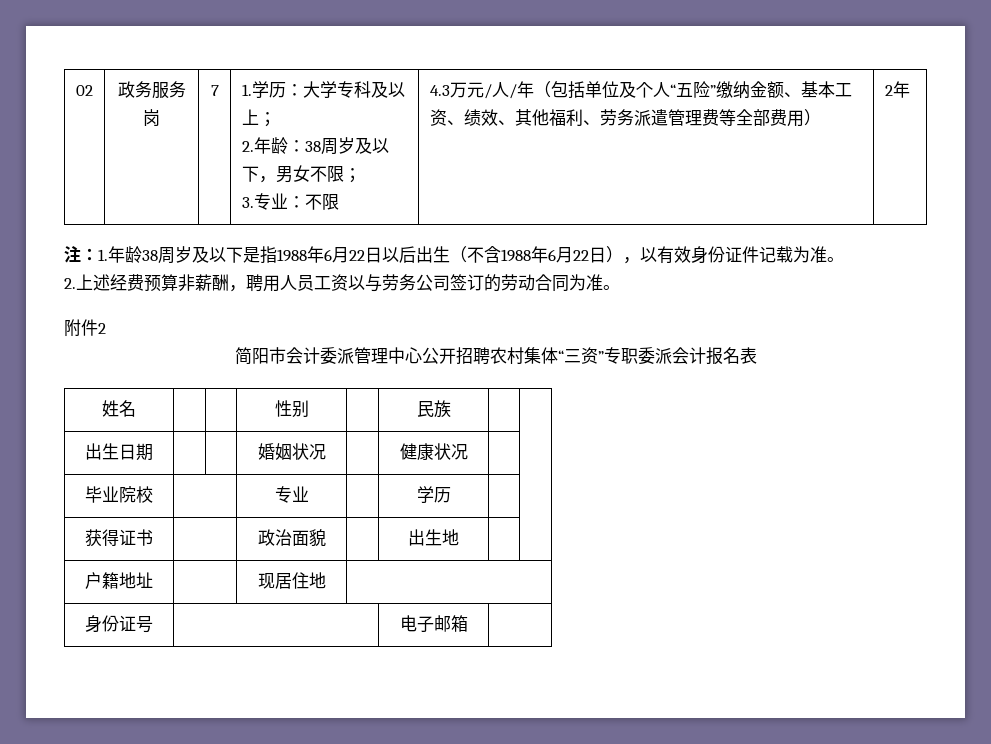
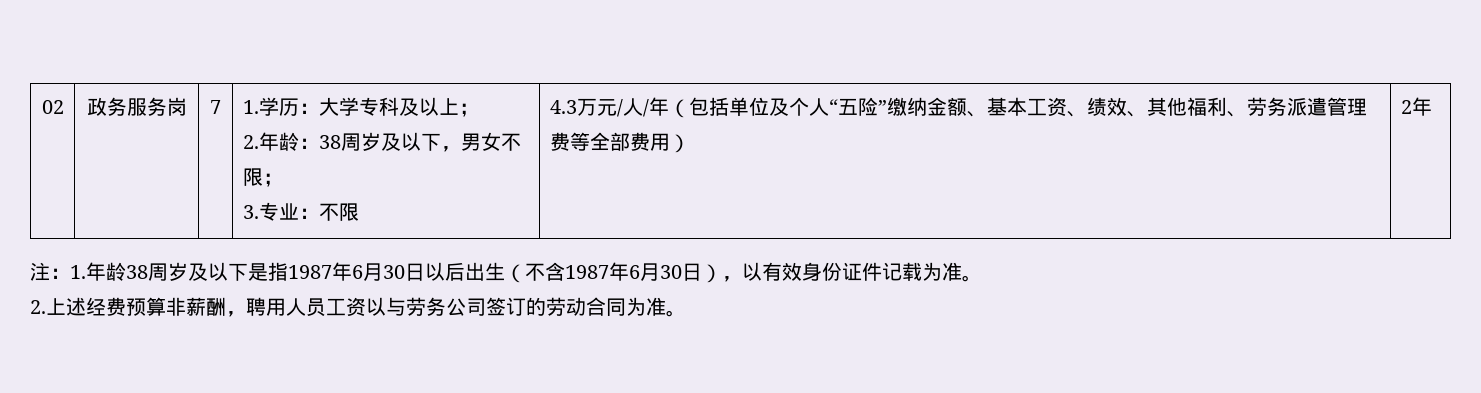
[277,246,365,263] 1988年6月22 -> [288,262,405,281] 1987年6月30
[501,246,589,263] 1988年6月22 -> [565,262,682,281] 1987年6月30
[64,319,106,337] [234,347,757,365] [102,400,136,417] [274,400,309,418] [416,400,451,418] [85,443,153,461] [257,443,326,460] [399,443,468,461] [85,486,153,503] [274,486,309,503] [416,486,451,503] [85,529,153,547] [257,529,326,546] [408,529,459,546] [85,572,153,589] [257,572,326,589] [85,615,153,633] [399,615,468,633] // 附件2 // 简阳市会计委派管理中心公开招聘农村集体“三资”专职委派会计报名表 // 姓名 | | | 性别 | | 民族 | | // 出生日期 | | | 婚姻状况 | | 健康状况 | | // 毕业院校 | | 专业 | | 学历 | | // 获得证书 | | 政治面貌 | | 出生地 | | // 户籍地址 | | 现居住地 | // 身份证号 | | 电子邮箱 | -> (686, 313) none

